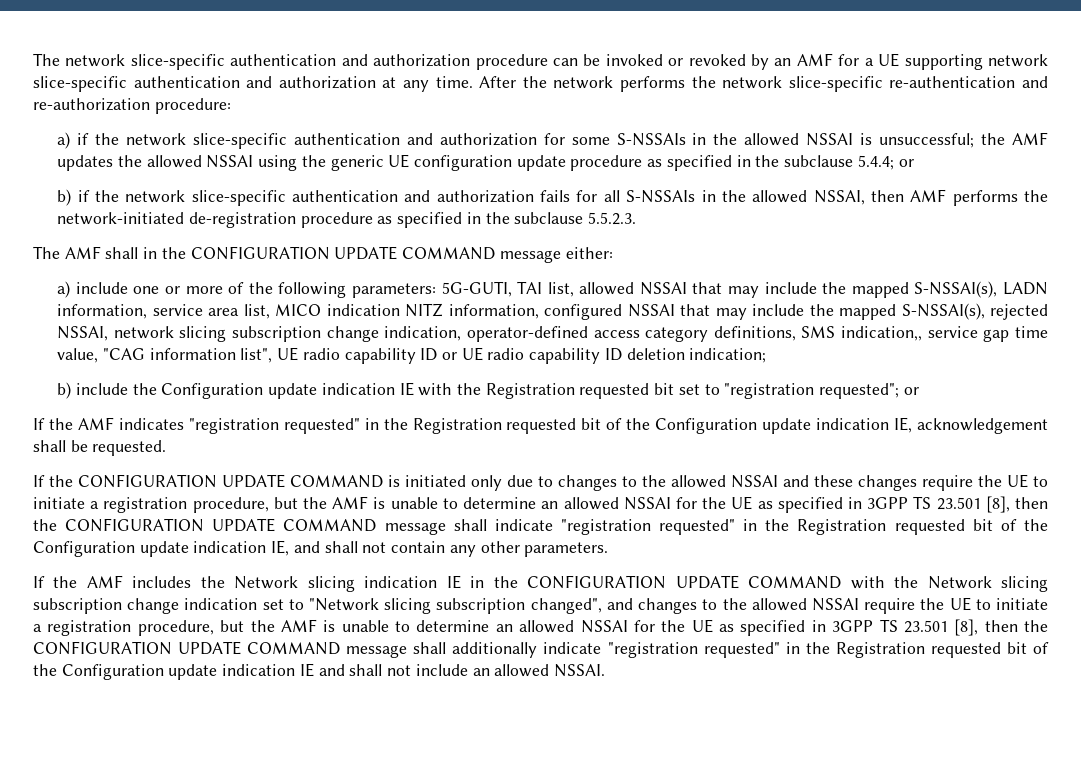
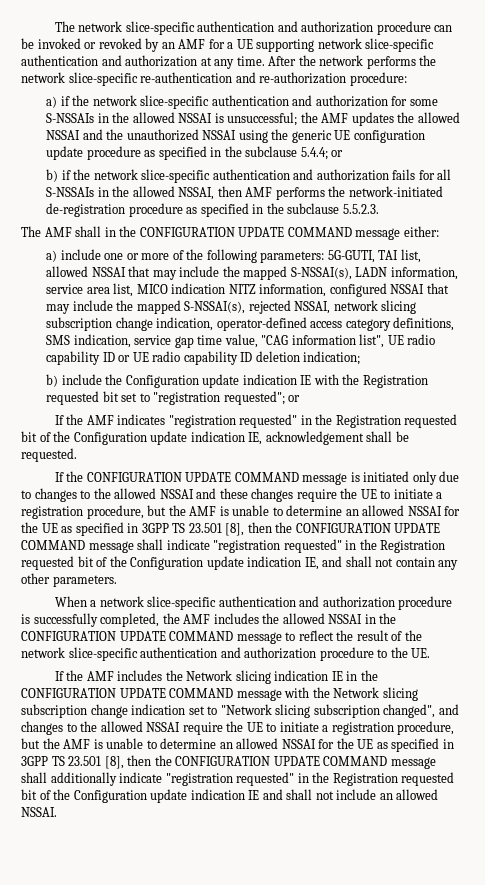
(254, 161) none -> [82,129,237,141] and the unauthorized NSSAI
[841,326,923,341] indication,, -> [73,334,131,348] indication,
(383, 481) none -> [302,473,348,485] message
(609, 549) none -> [54,596,453,610] [21,613,397,627] [21,630,422,644] [21,647,431,661] // When a network slice-specific authentication and authorization procedure is successfully completed, the AMF includes the allowed NSSAI in the CONFIGURATION UPDATE COMMAND message to reflect the result of the network slice-specific authentication and authorization procedure to the UE.
(842, 582) none -> [236,689,282,701] message

